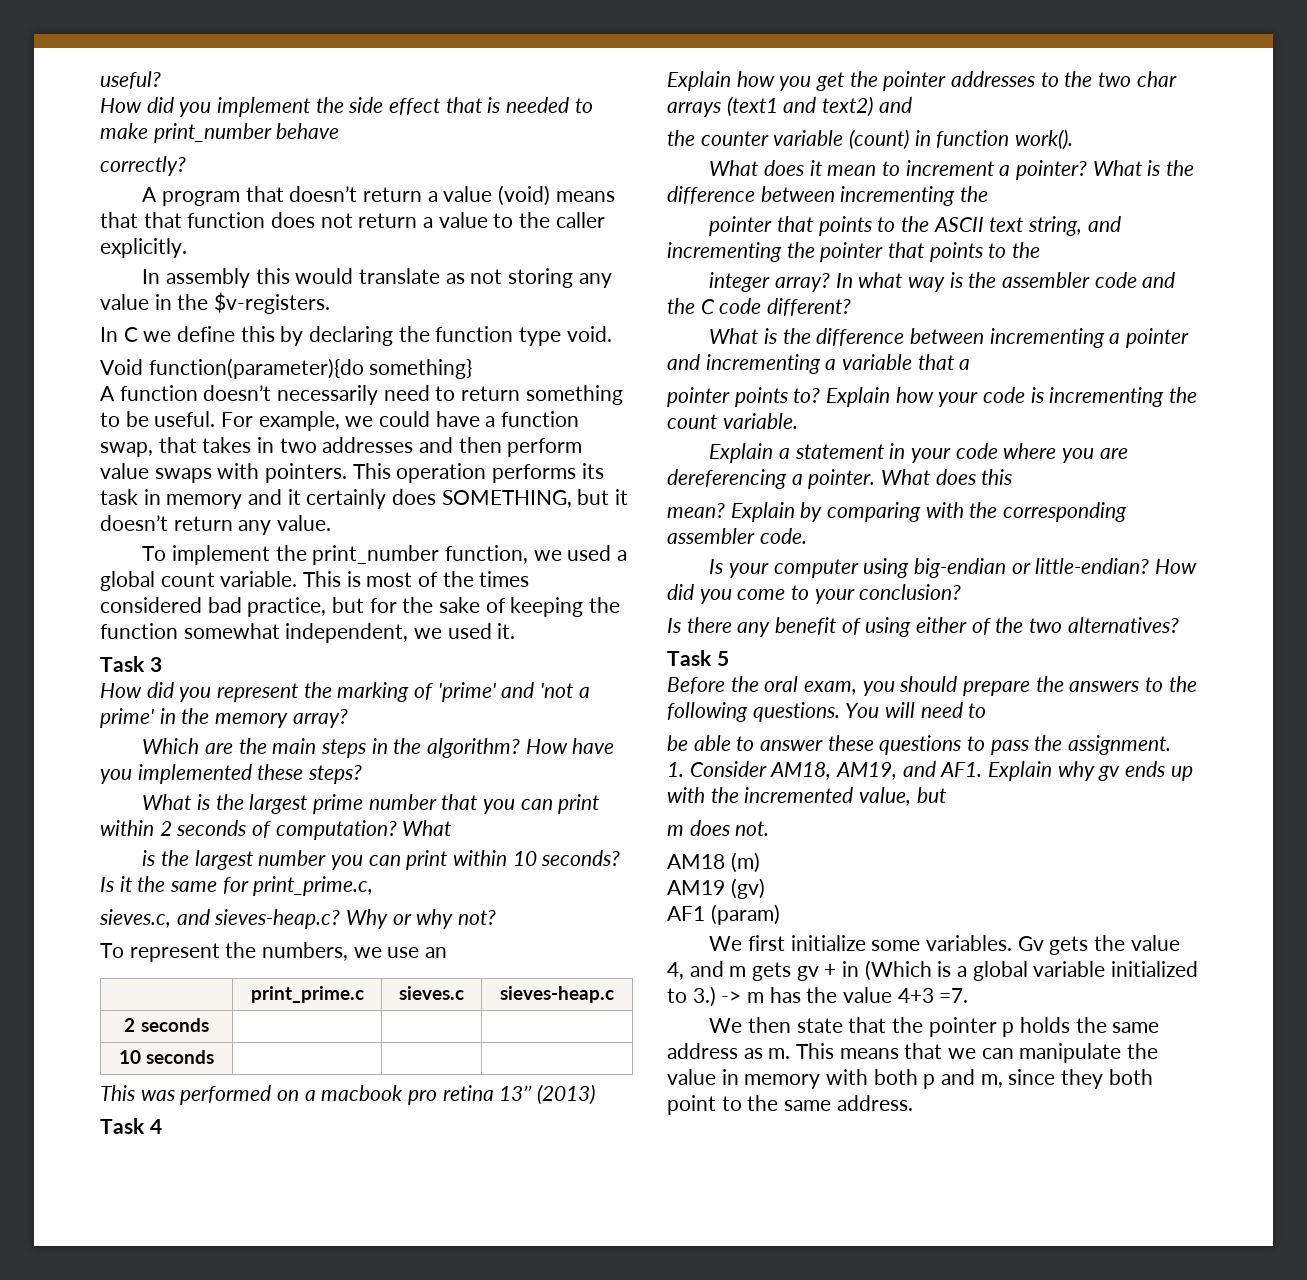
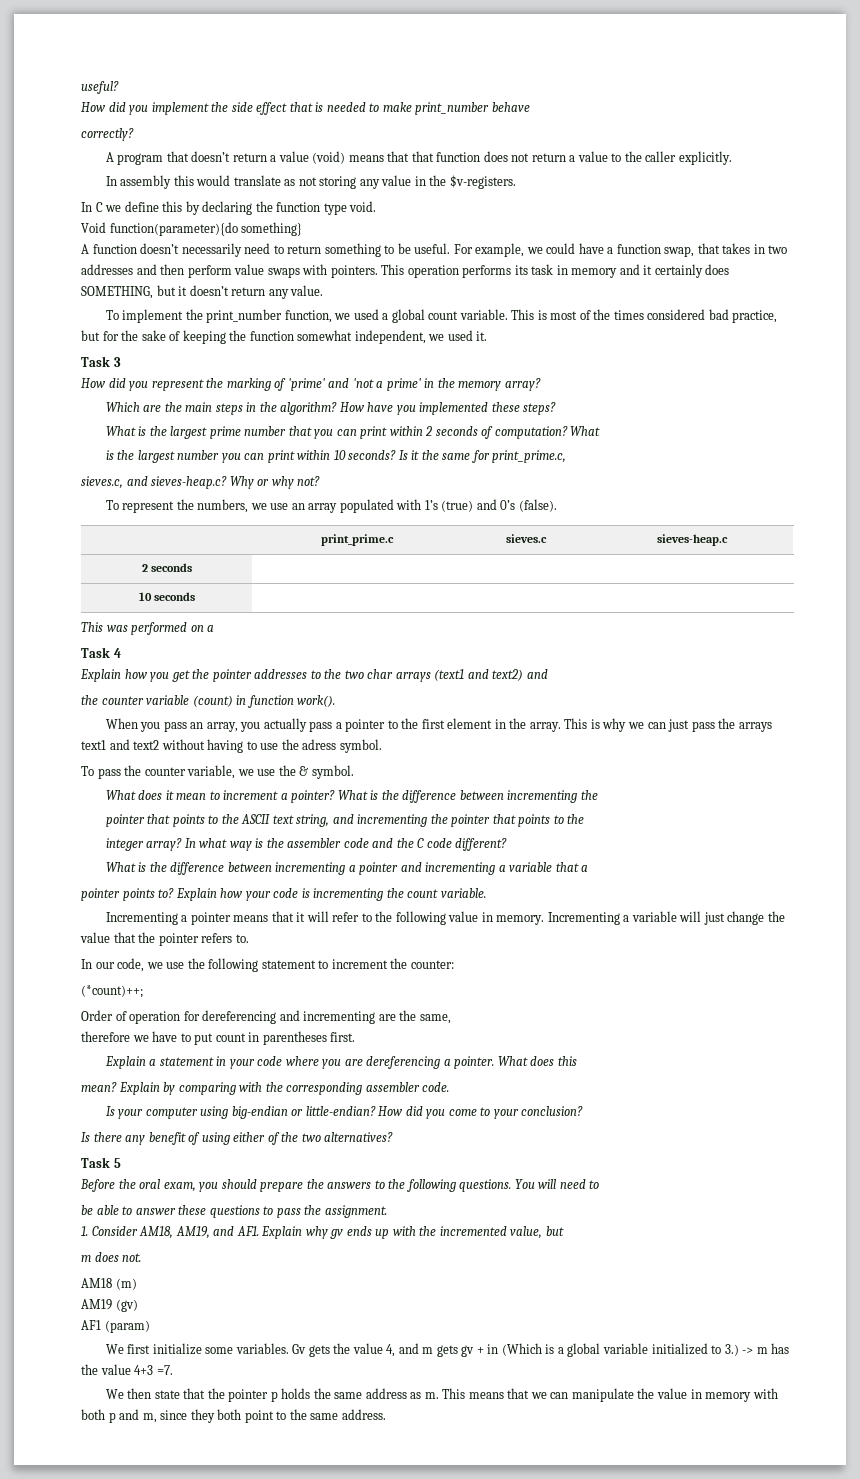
(448, 952) none -> [308,499,557,513] array populated with 1’s (true) and 0’s (false).
[321,1084,596,1105] macbook pro retina 13’’ (2013) -> (215, 628) none
(1074, 139) none -> [105,718,772,732] [81,739,382,753] [81,765,354,779] // When you pass an array, you actually pass a pointer to the first element in the array. This is why we can just pass the arrays text1 and text2 without having to use the adress symbol. // To pass the counter variable, we use the & symbol.
(798, 421) none -> [105,911,785,925] [80,932,249,946] [81,958,454,972] [81,985,143,998] [81,1010,451,1024] [81,1031,356,1045] // Incrementing a pointer means that it will refer to the following value in memory. Incrementing a variable will just change the value that the pointer refers to. // In our code, we use the following statement to increment the counter: // (*count)++; // Order of operation for dereferencing and incrementing are the same, // therefore we have to put count in parentheses first.

